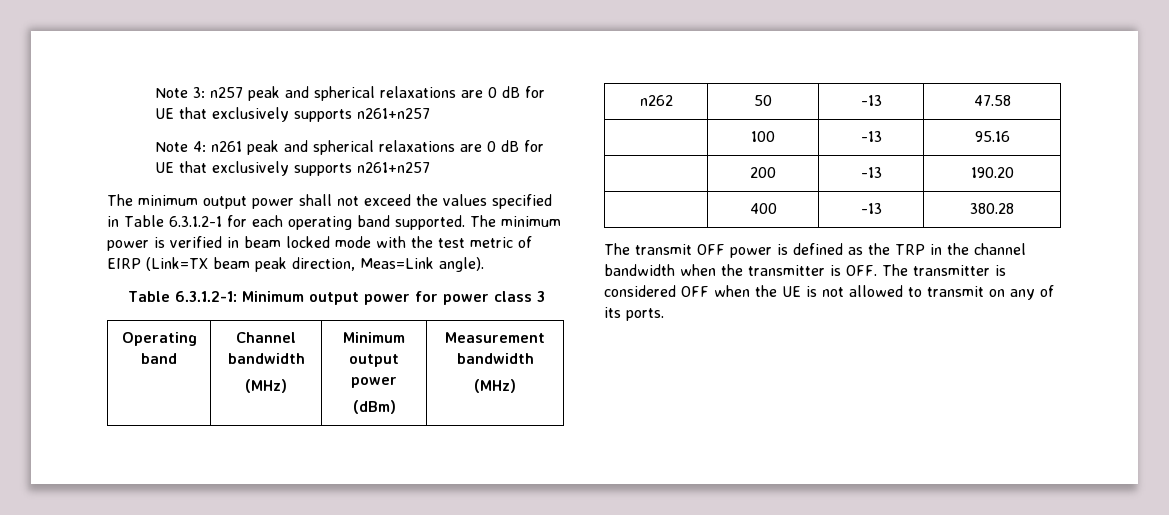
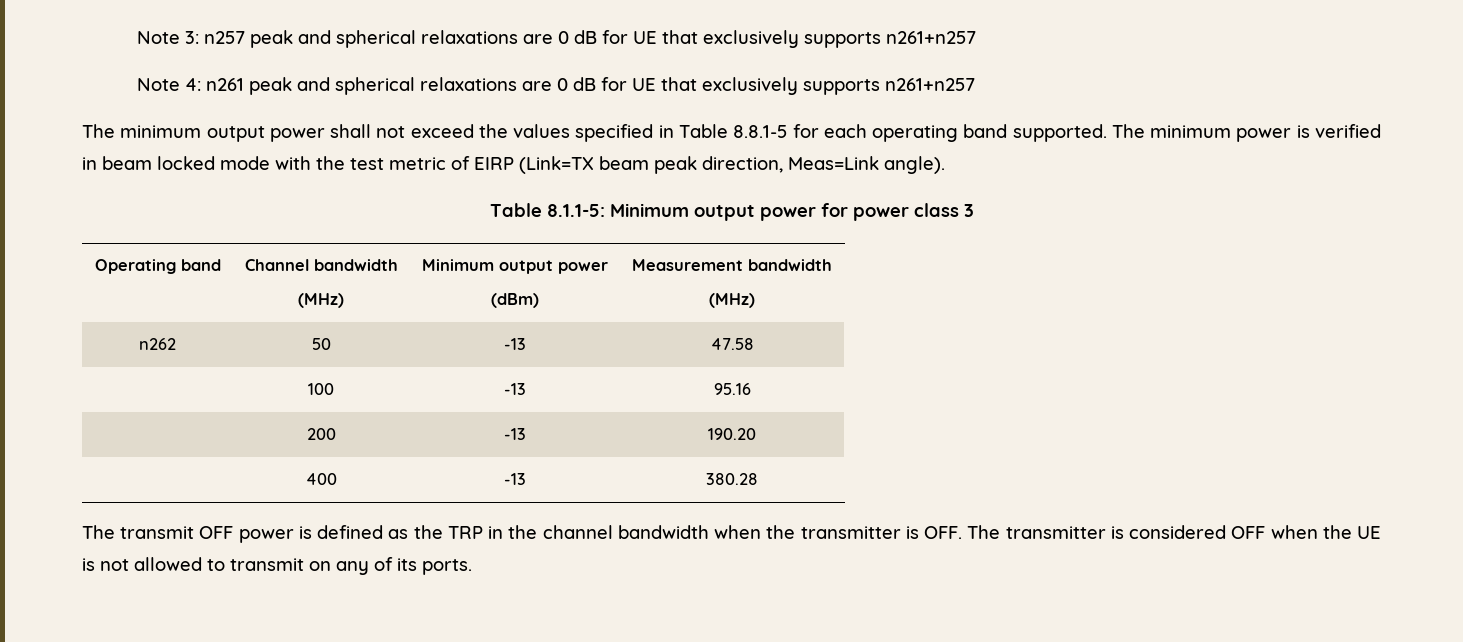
[168,216,222,227] 6.3.1.2-1 -> [733,125,788,138] 8.8.1-5
[174,291,237,302] 6.3.1.2-1: -> [546,204,605,217] 8.1.1-5:

